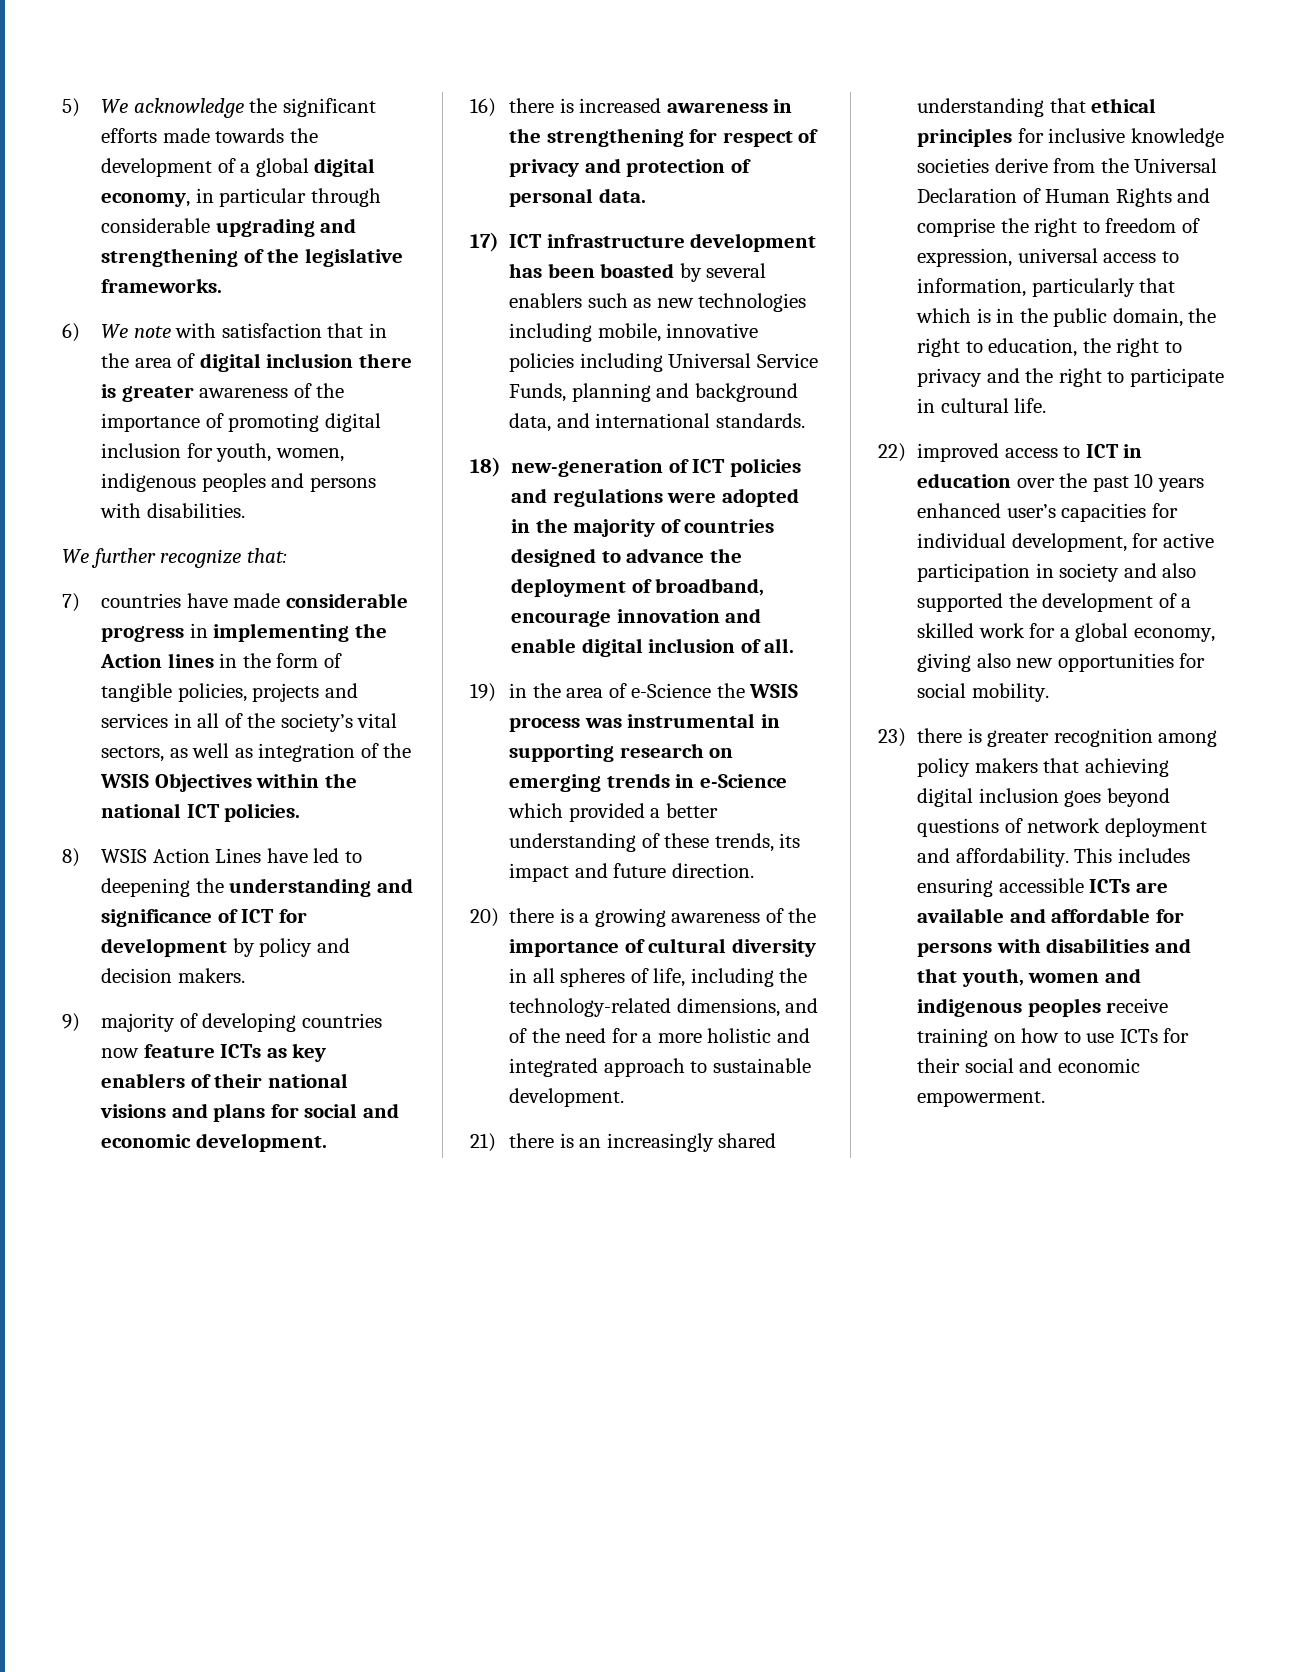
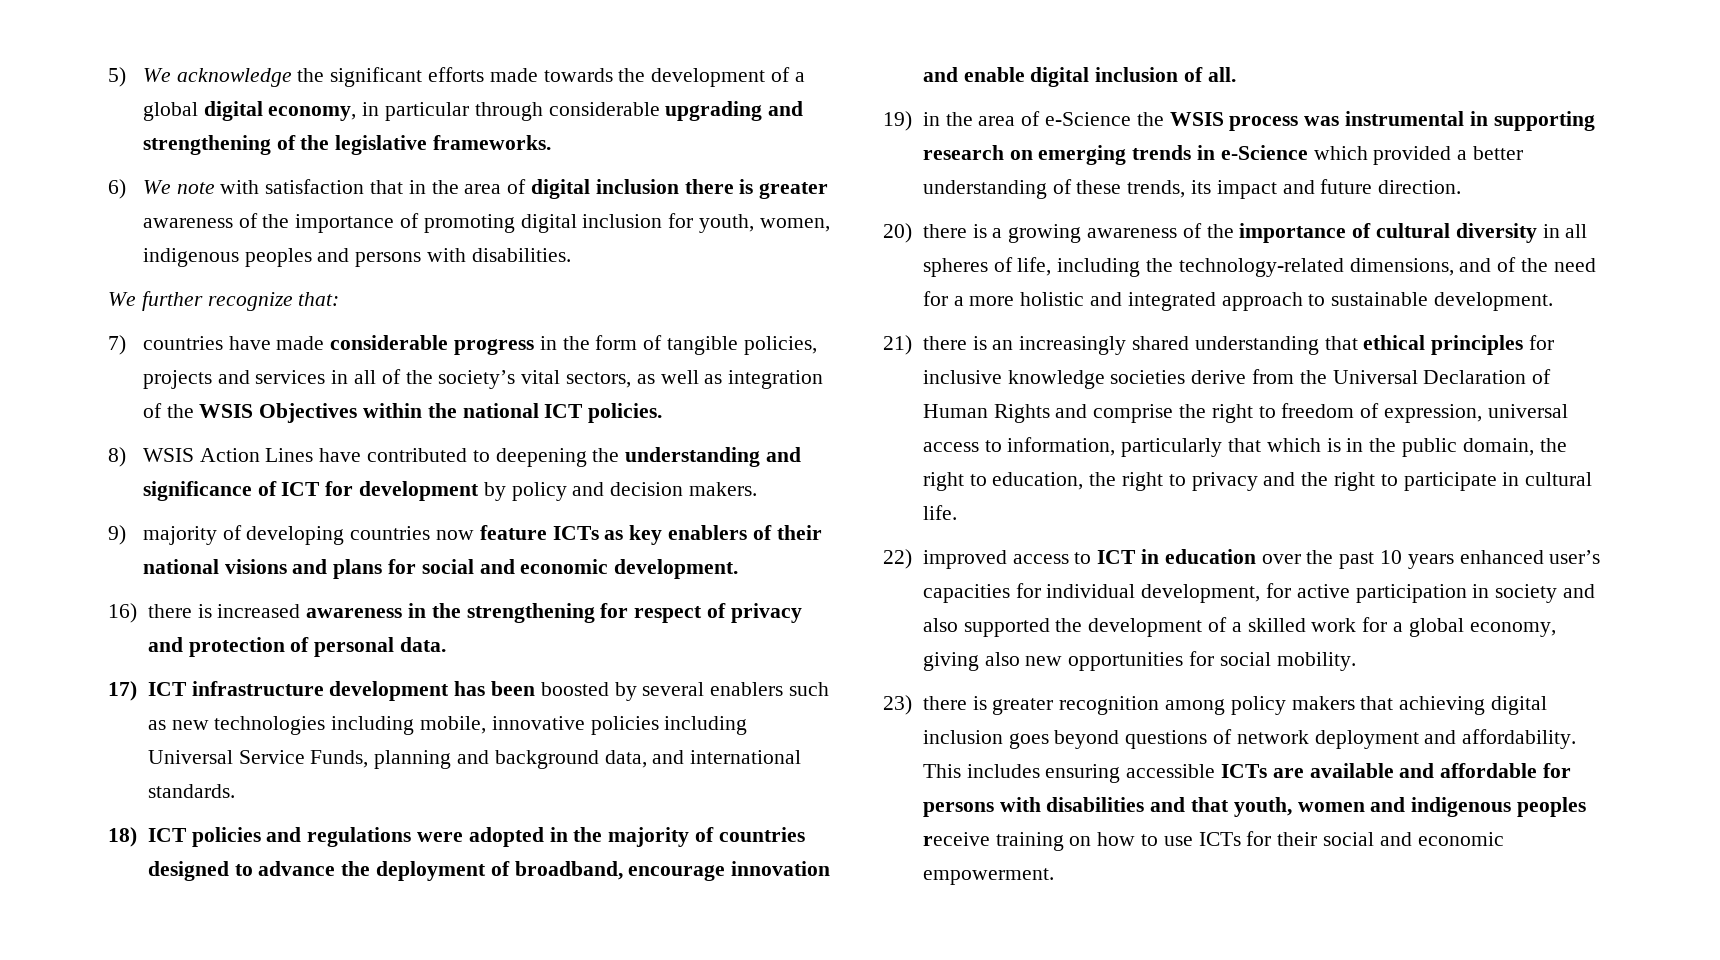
[213,623,387,642] [100,653,238,668] implementing the Action lines in -> (557, 343) none
[313,848,340,863] led -> [366,448,467,462] contributed
[600,263,675,278] boasted -> [540,682,609,696] boosted
[511,459,689,477] new-generation of -> (137, 837) none

